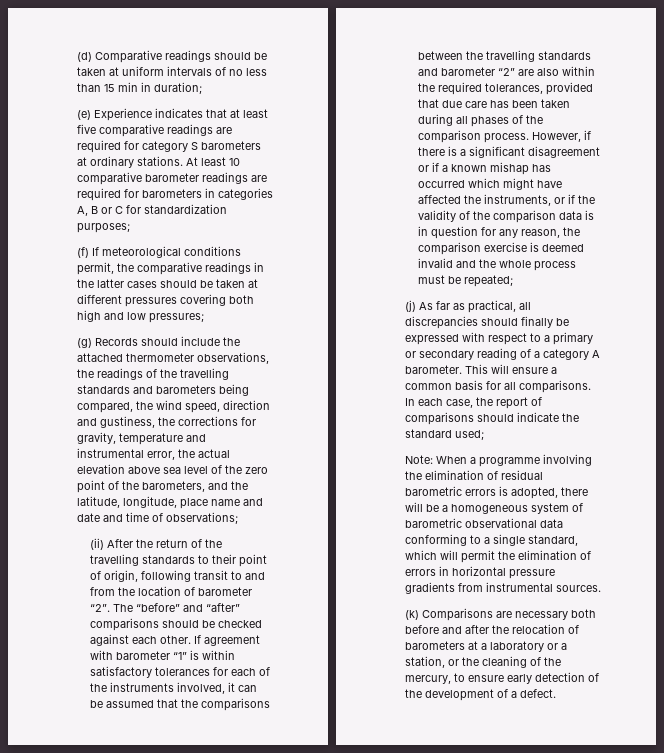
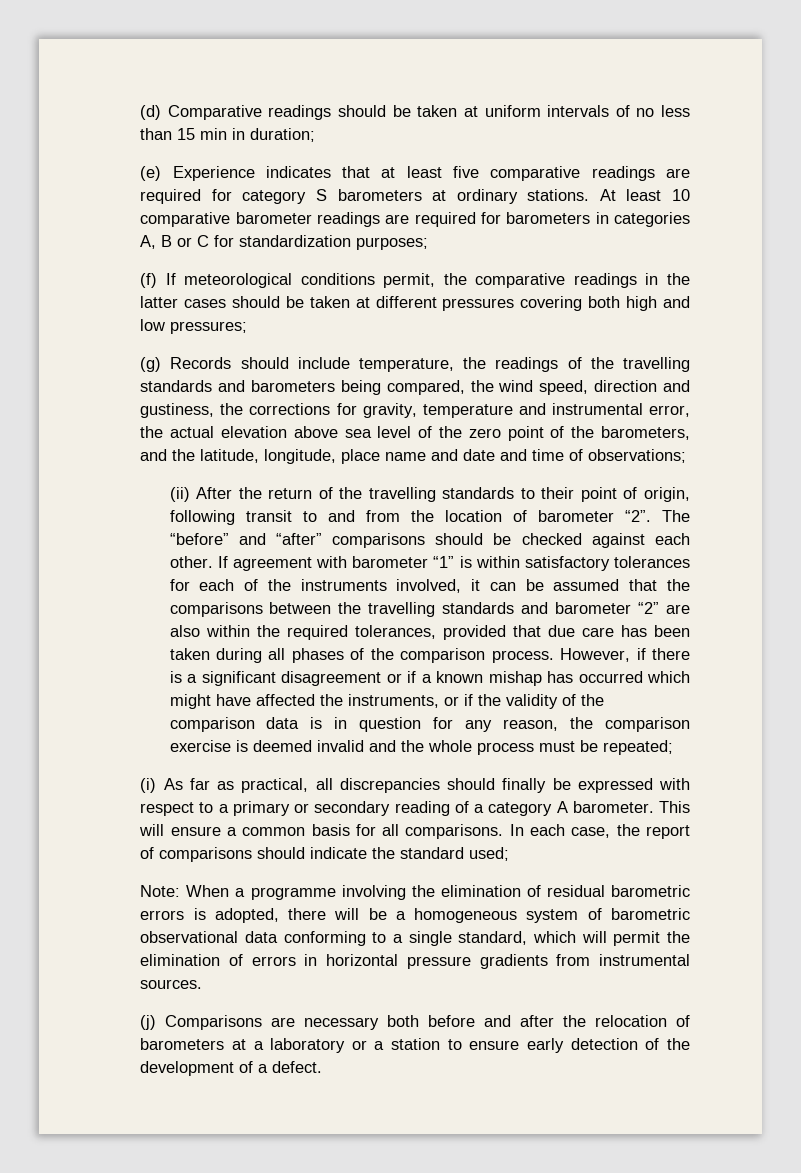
[222,337,240,346] [76,352,269,364] the attached thermometer observations, -> [359,358,455,372] temperature,
[404,300,416,312] (j) -> [140,778,157,793] (i)
[404,610,419,620] (k) -> [140,1015,157,1030] (j)
[404,656,561,668] [404,675,451,684] station, or the cleaning of the mercury, -> [391,1038,441,1050] station

